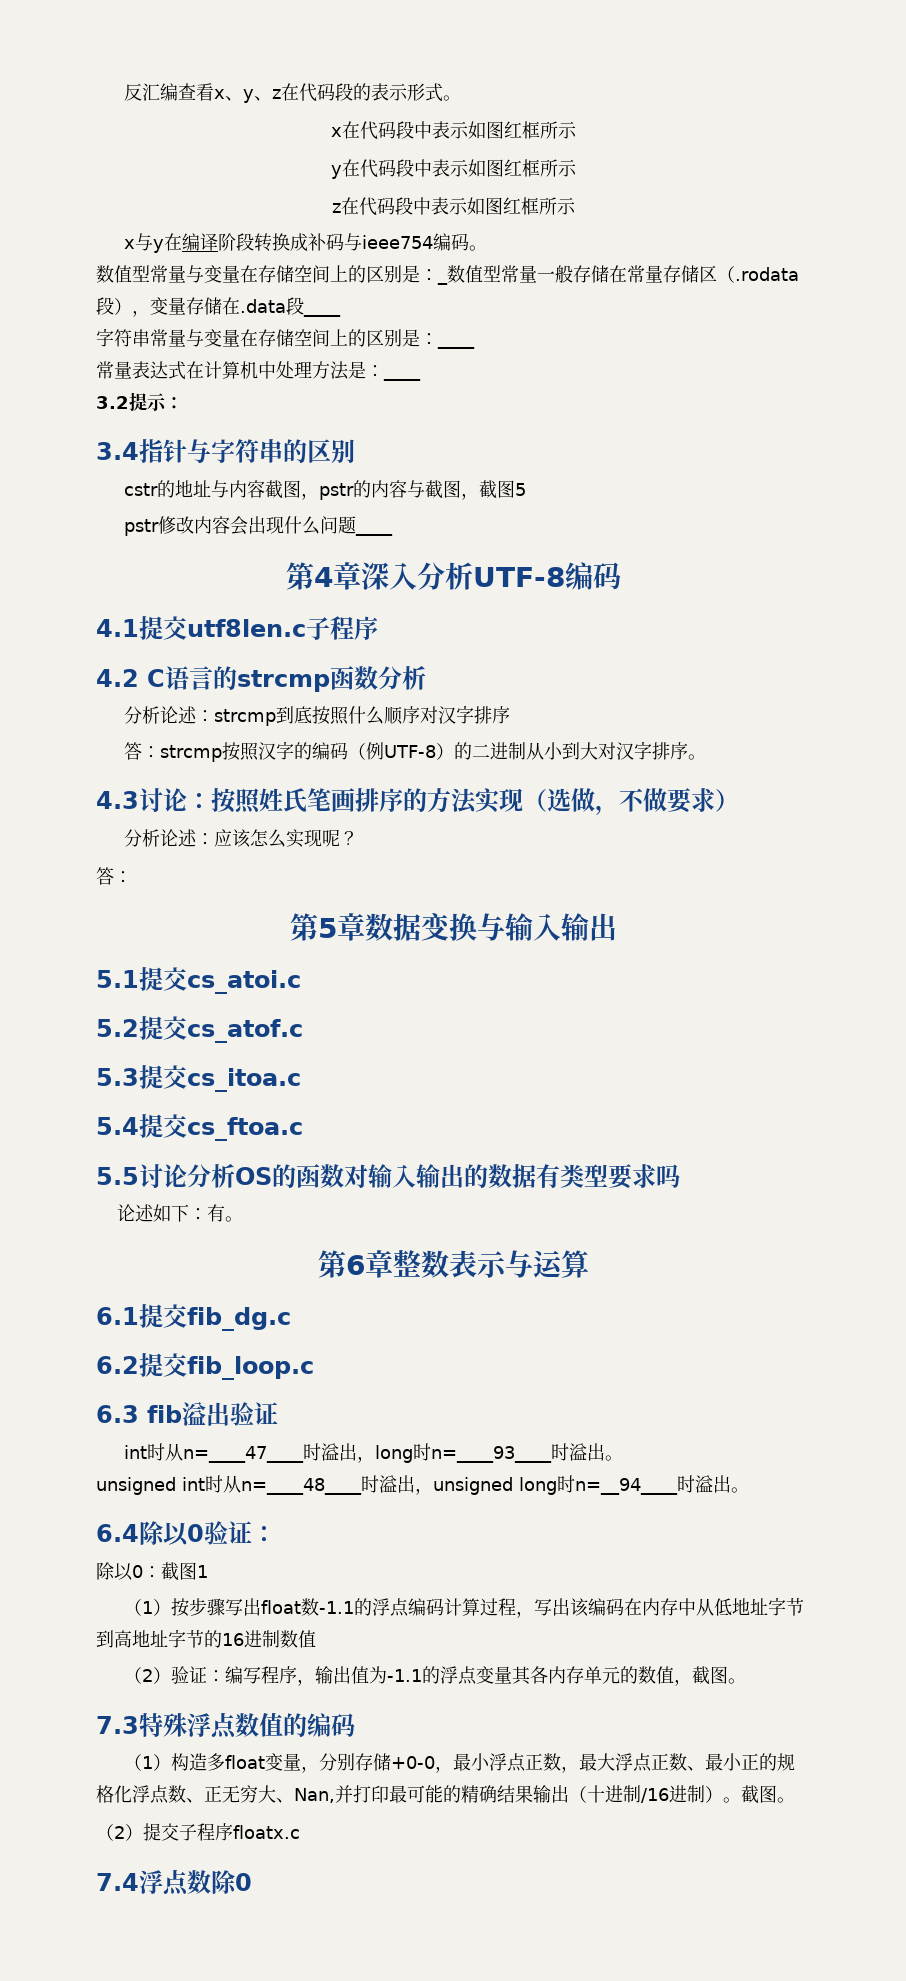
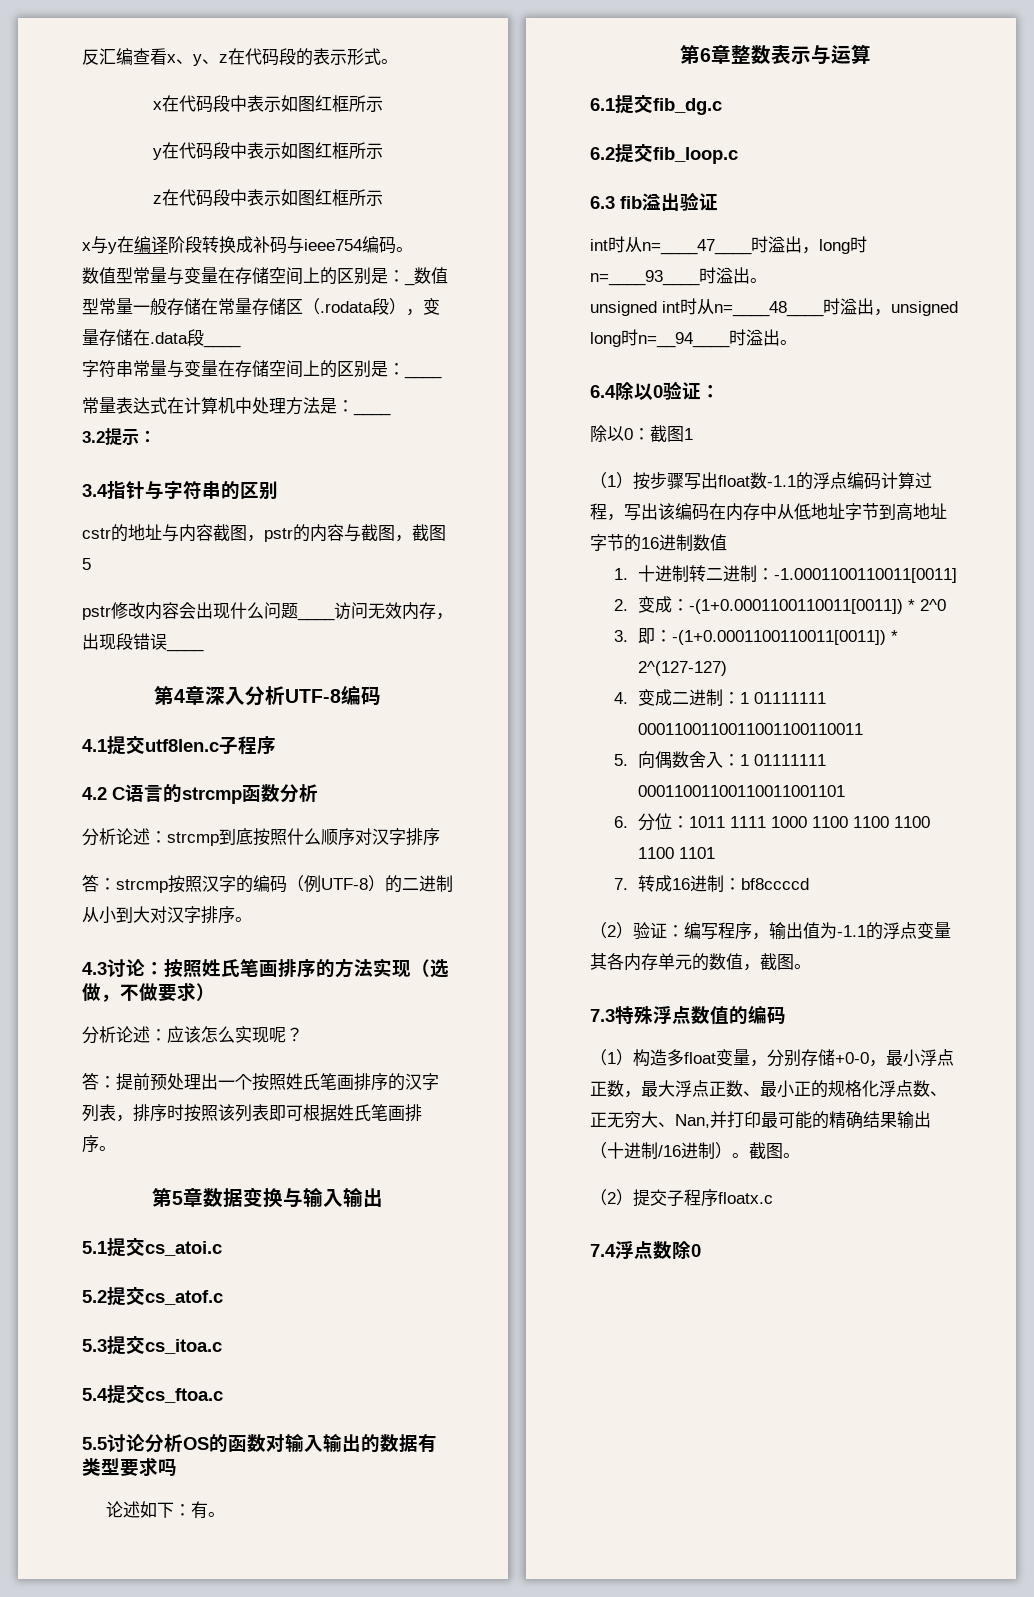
(394, 534) none -> [334,602,453,620] [82,633,204,652] 访问无效内存，出现段错误____
(132, 877) none -> [116,1073,439,1091] [82,1104,422,1122] [82,1135,116,1153] 提前预处理出一个按照姓氏笔画排序的汉字列表，排序时按照该列表即可根据姓氏笔画排序。
(316, 1639) none -> [614,565,958,583] [614,596,947,614] [614,628,899,645] [638,661,728,676] [614,689,827,706] [638,723,864,735] [614,751,827,769] [638,785,846,797] [614,813,931,831] [638,847,716,859] [614,875,810,892] // 1.十进制转二进制：-1.0001100110011[0011] // 2.变成：-(1+0.0001100110011[0011]) * 2^0 // 3.即：-(1+0.0001100110011[0011]) * 2^(127-127) // 4.变成二进制：1 01111111 0001100110011001100110011 // 5.向偶数舍入：1 01111111 00011001100110011001101 // 6.分位：1011 1111 1000 1100 1100 1100 1100 1101 // 7.转成16进制：bf8ccccd

